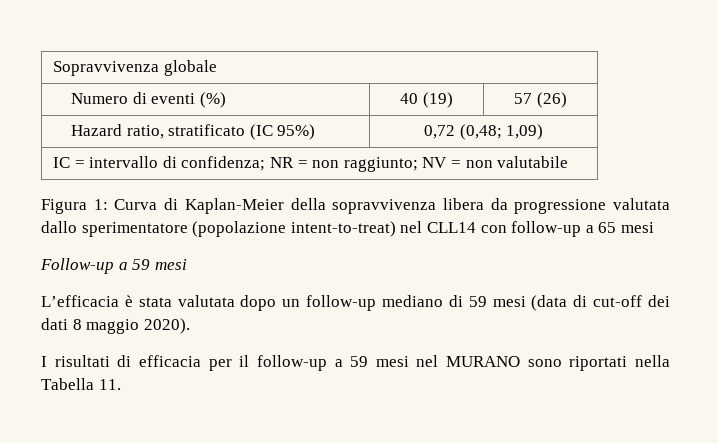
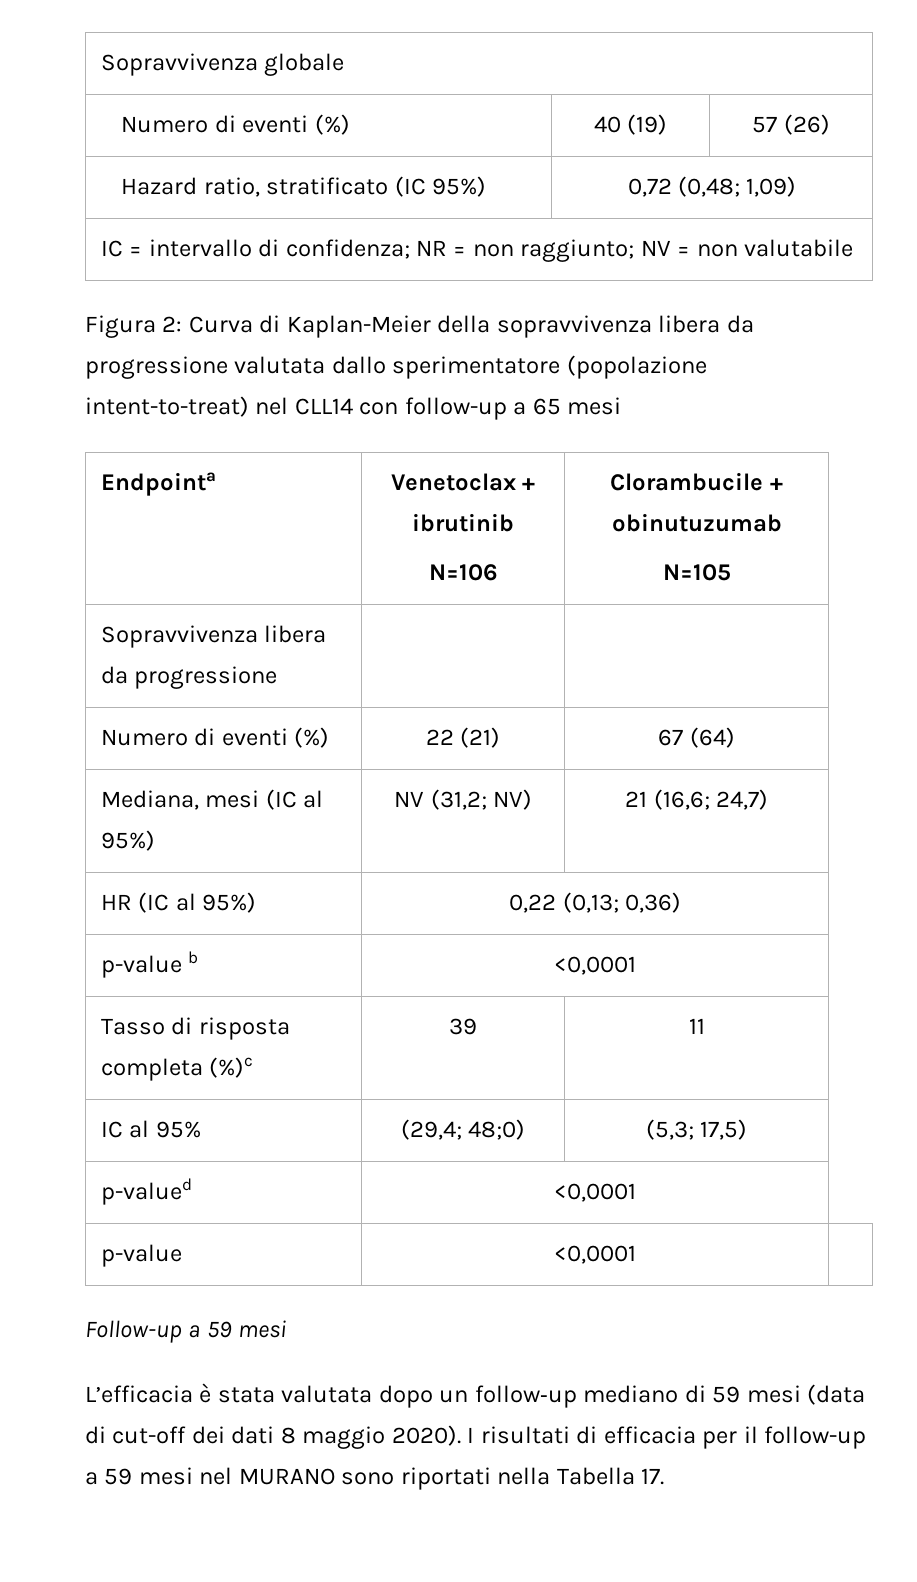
[93,199,108,210] 1: -> [162,316,183,332] 2:
(654, 227) none -> [100,472,216,496] [390,473,536,491] [412,513,514,532] [428,564,498,581] [610,472,783,491] [611,513,782,532] [662,564,731,581] [100,625,327,648] [100,666,278,689] [100,727,330,748] [425,727,501,748] [658,727,735,748] [100,789,324,810] [100,830,155,851] [394,789,532,810] [625,789,768,810] [100,892,257,913] [509,892,681,913] [100,951,199,978] [554,956,636,975] [100,1017,290,1040] [100,1057,254,1081] [449,1018,477,1035] [688,1018,705,1034] [100,1120,201,1138] [400,1119,526,1140] [645,1119,748,1140] [100,1178,192,1205] [554,1183,636,1202] [100,1244,182,1267] [554,1245,636,1264] // Endpointa | Venetoclax + ibrutinib // N=106 | Clorambucile + obinutuzumab // N=105 // Sopravvivenza libera da progressione | | // Numero di eventi (%) | 22 (21) | 67 (64) // Mediana, mesi (IC al 95%) | NV (31,2; NV) | 21 (16,6; 24,7) // HR (IC al 95%) | 0,22 (0,13; 0,36) // p-value b | <0,0001 // Tasso di risposta completa (%)c | 39 | 11 // IC al 95% | (29,4; 48;0) | (5,3; 17,5) // p-valued | <0,0001 // p-value | <0,0001 |
(190, 326) // -> (461, 1435) none
[98,379,121,390] 11. -> [641,1468,665,1485] 17.

